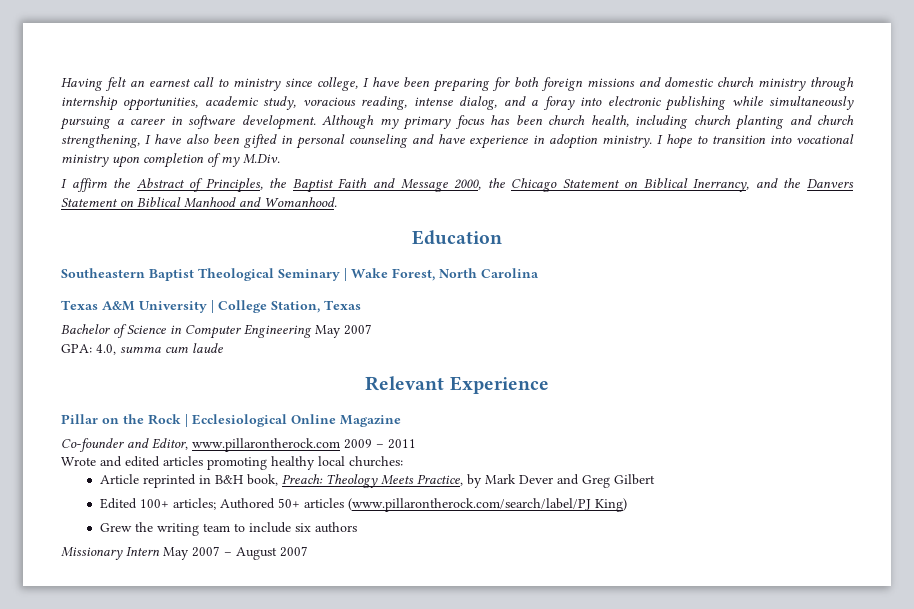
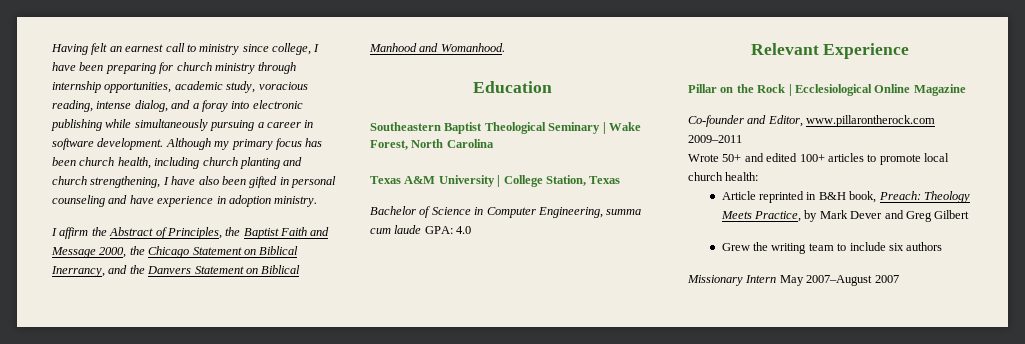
[513,77,714,91] both foreign missions and domestic -> (174, 68) none
[657,134,855,149] [61,153,280,168] I hope to transition into vocational ministry upon completion of my M.Div. -> (318, 201) none
[244,324,372,338] [61,344,116,355] Engineering May 2007 // GPA: 4.0, -> [537,207,603,218] Engineering,
(223, 348) none -> [424,226,472,234] GPA: 4.0
[344,439,416,449] 2009 – 2011 -> [688,135,742,143] 2009–2011
(96, 461) none -> [722,154,742,162] 50+
[163,456,403,470] articles promoting healthy local churches: -> [799,153,949,165] [688,172,759,181] 100+ articles to promote local church health:
[99,498,627,512] // Edited 100+ articles; Authored 50+ articles (www.pillarontherock.com/search/label/PJ King) -> (970, 214) none
[192,546,277,560] 2007 – August -> [806,275,873,286] 2007–August

